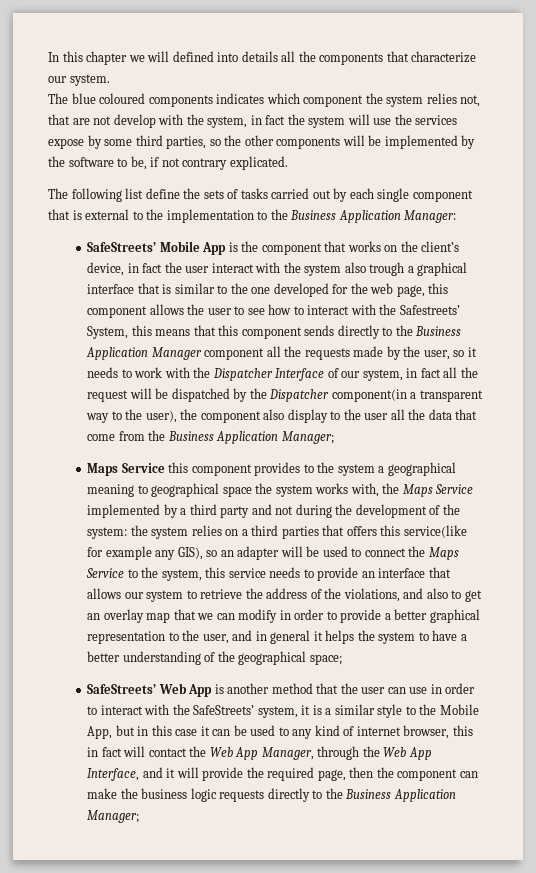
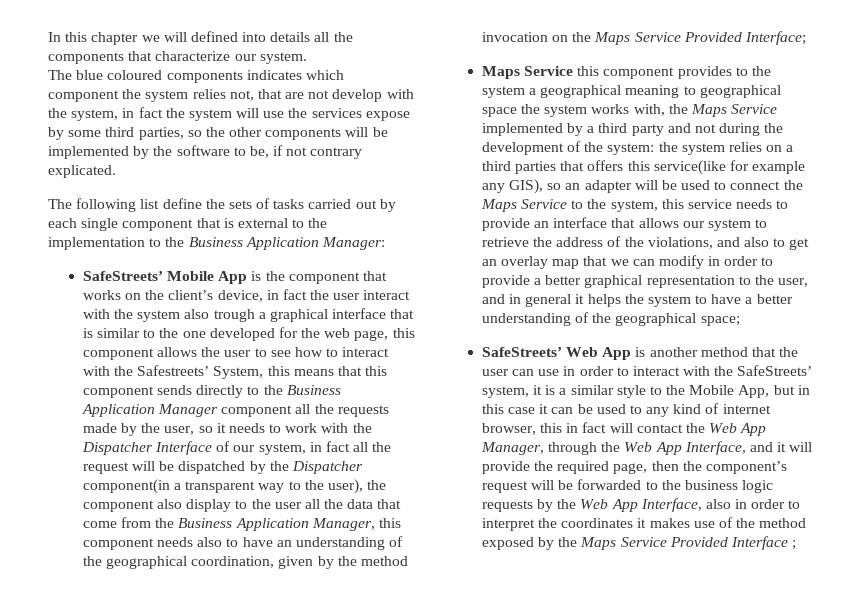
[281,431,334,444] Manager; -> [311,518,401,531] [82,536,404,550] [82,556,408,569] [481,31,806,45] Manager, this component needs also to have an understanding of the geographical coordination, given by the method invocation on the Maps Service Provided Interface;
[397,769,478,781] [87,788,456,802] [87,810,140,823] component can make the business logic requests directly to the Business Application Manager; -> [705,461,787,474] [481,479,774,493] [481,498,801,512] [481,517,807,531] [481,536,797,550] component’s request will be forwarded to the business logic requests by the Web App Interface, also in order to interpret the coordinates it makes use of the method exposed by the Maps Service Provided Interface ;

